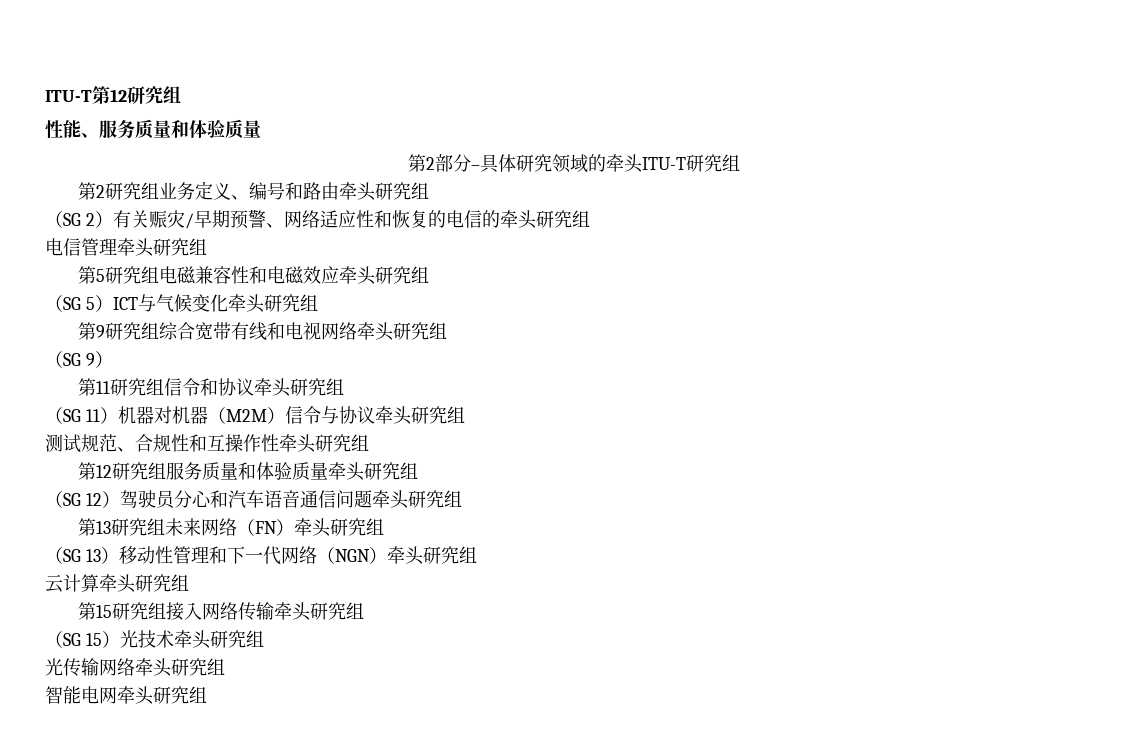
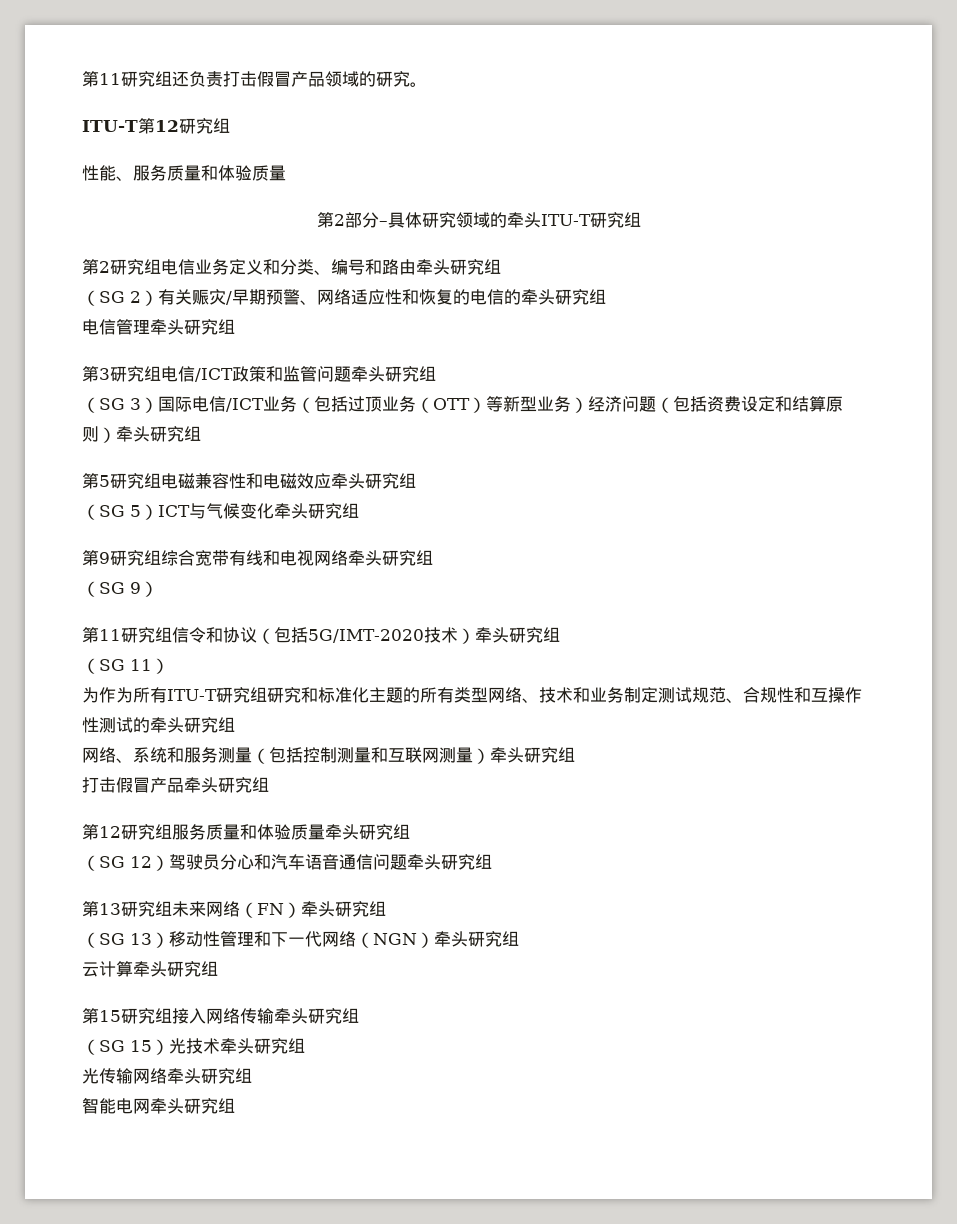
(45, 96) none -> [82,71,427,87] 第11研究组还负责打击假冒产品领域的研究。 //
(160, 190) none -> [161,259,195,275] 电信
(232, 191) none -> [263,259,314,275] 和分类
(207, 246) none -> [82,366,436,382] [82,396,843,413] [82,426,201,443] // 第3研究组电信/ICT政策和监管问题牵头研究组 // （SG 3）国际电信/ICT业务（包括过顶业务（OTT）等新型业务）经济问题（包括资费设定和结算原则）牵头研究组
(255, 387) none -> [257,627,475,644] （包括5G/IMT-2020技术）
[117,406,465,425] 机器对机器（M2M）信令与协议牵头研究组 // -> [82,687,658,703] // 为作为所有ITU-T研究组研究和标准化主题的所有类型网络、技术和业务制定
(279, 443) none -> [99,717,235,733] [82,747,575,764] [82,777,184,793] 测试的牵头研究组 // 网络、系统和服务测量（包括控制测量和互联网测量）牵头研究组 // 打击假冒产品

